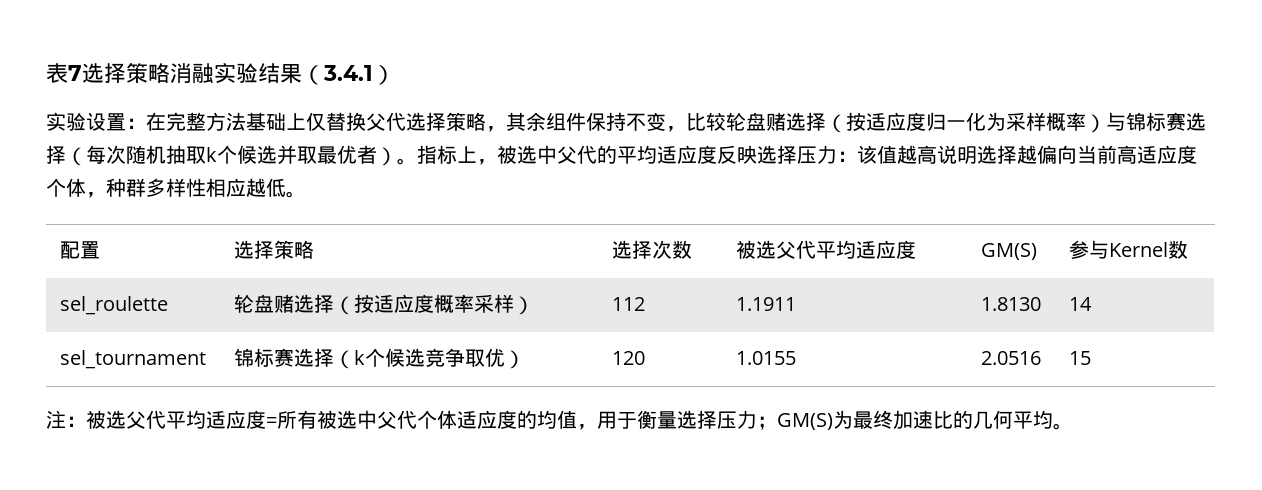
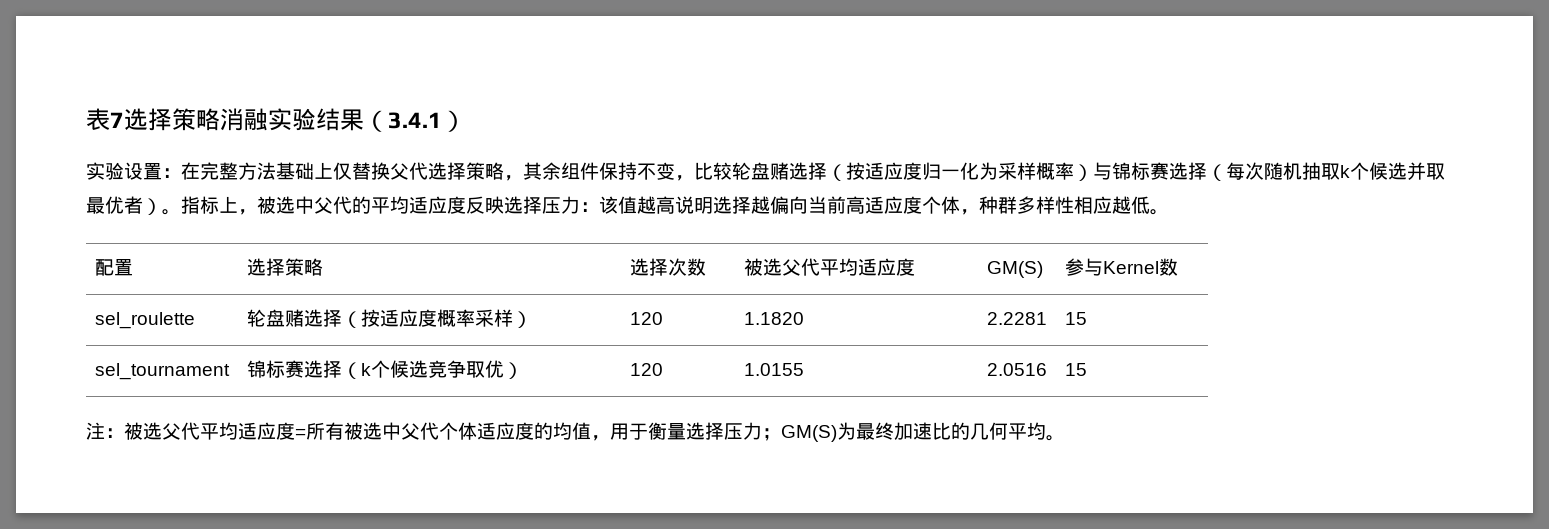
[611,297,645,311] [735,297,796,311] [980,297,1041,311] [1068,297,1092,311] 112 | 1.1911 | 1.8130 | 14 -> [629,312,663,325] [743,312,804,325] [986,312,1047,325] [1064,312,1087,325] 120 | 1.1820 | 2.2281 | 15

